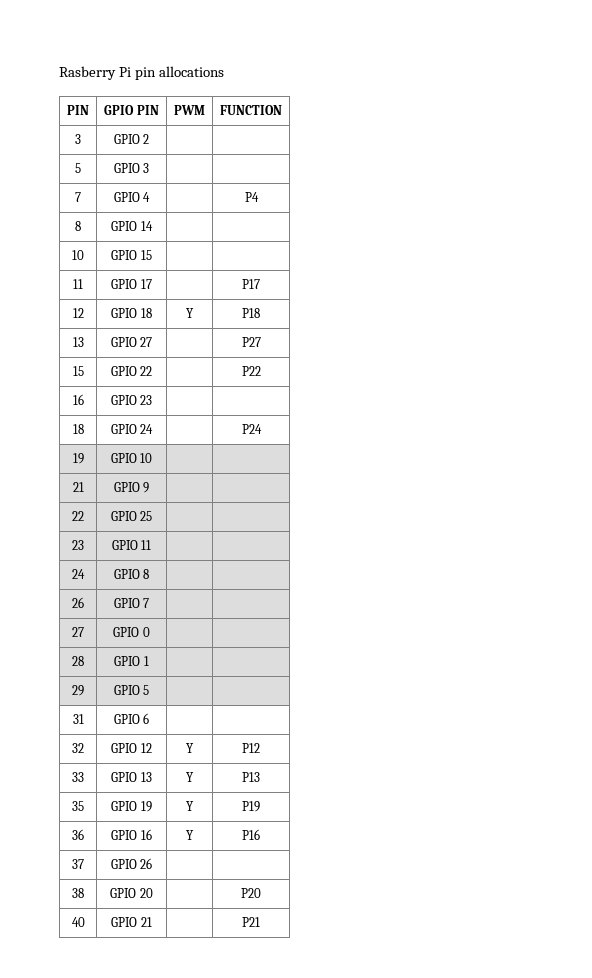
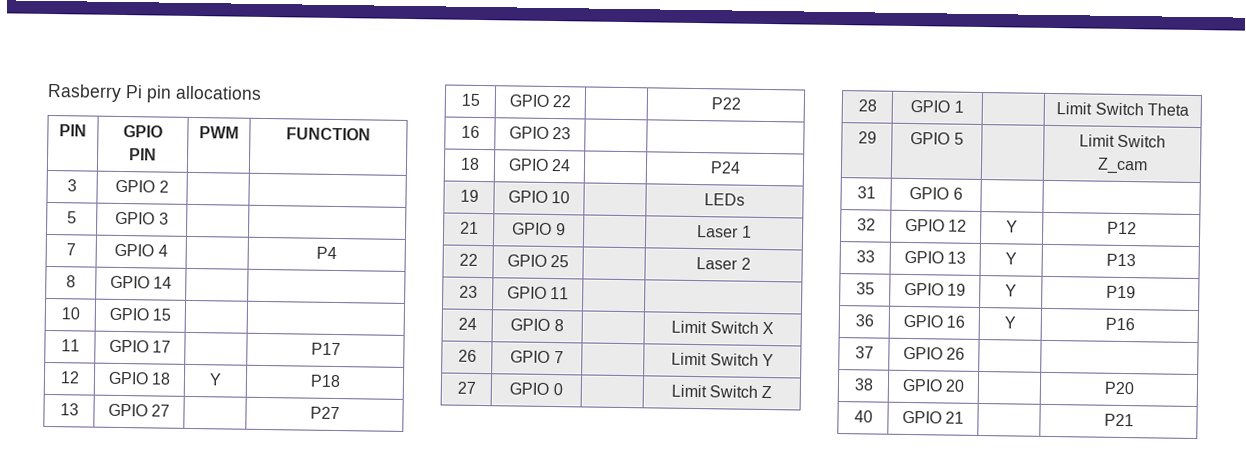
(153, 458) none -> [704,193,745,206] LEDs
(150, 487) none -> [697,225,752,238] Laser 1
(153, 516) none -> [696,257,751,270] Laser 2
(150, 574) none -> [671,320,774,335] Limit Switch X
(150, 603) none -> [671,352,774,367] Limit Switch Y
(150, 632) none -> [670,384,773,399] Limit Switch Z
(149, 661) none -> [1056,102,1189,116] Limit Switch Theta
(150, 690) none -> [1078,134,1167,148] [1096,157,1148,175] Limit Switch Z_cam

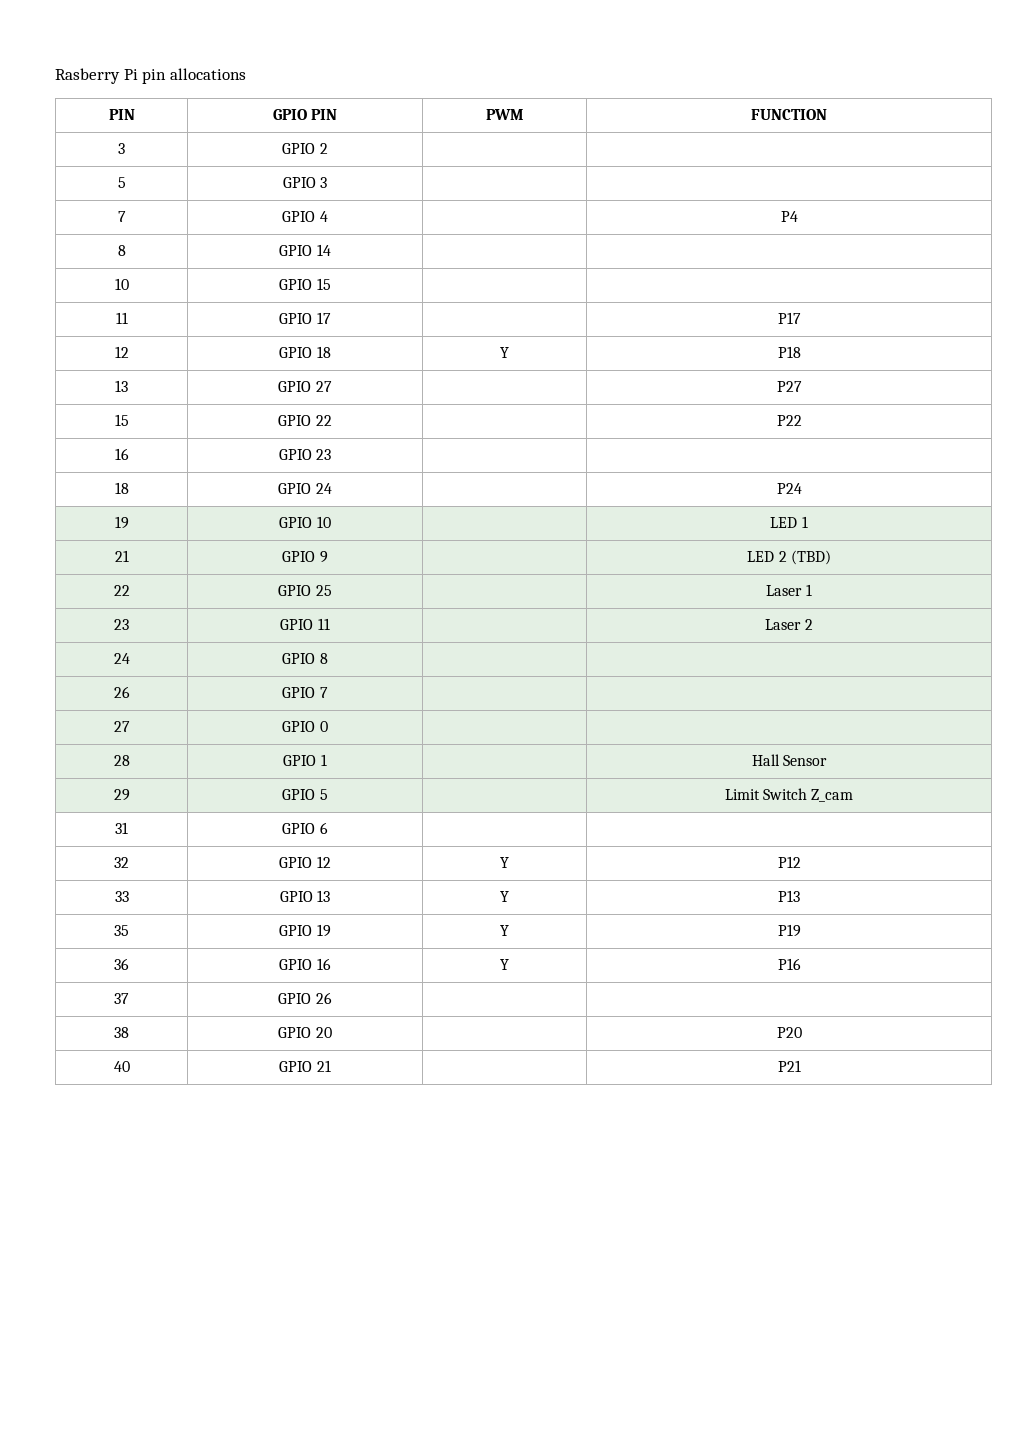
[704,193,745,206] LEDs -> [770,516,808,528] LED 1
[697,225,752,238] Laser 1 -> [747,550,831,565] LED 2 (TBD)
[740,257,751,270] 2 -> [805,584,812,596] 1
(570, 293) none -> [765,619,813,630] Laser 2
[671,320,774,335] Limit Switch X -> (328, 658) none
[671,352,774,367] Limit Switch Y -> (328, 692) none
[670,384,773,399] Limit Switch Z -> (328, 726) none
[1056,102,1189,116] Limit Switch Theta -> [751,754,828,766] Hall Sensor

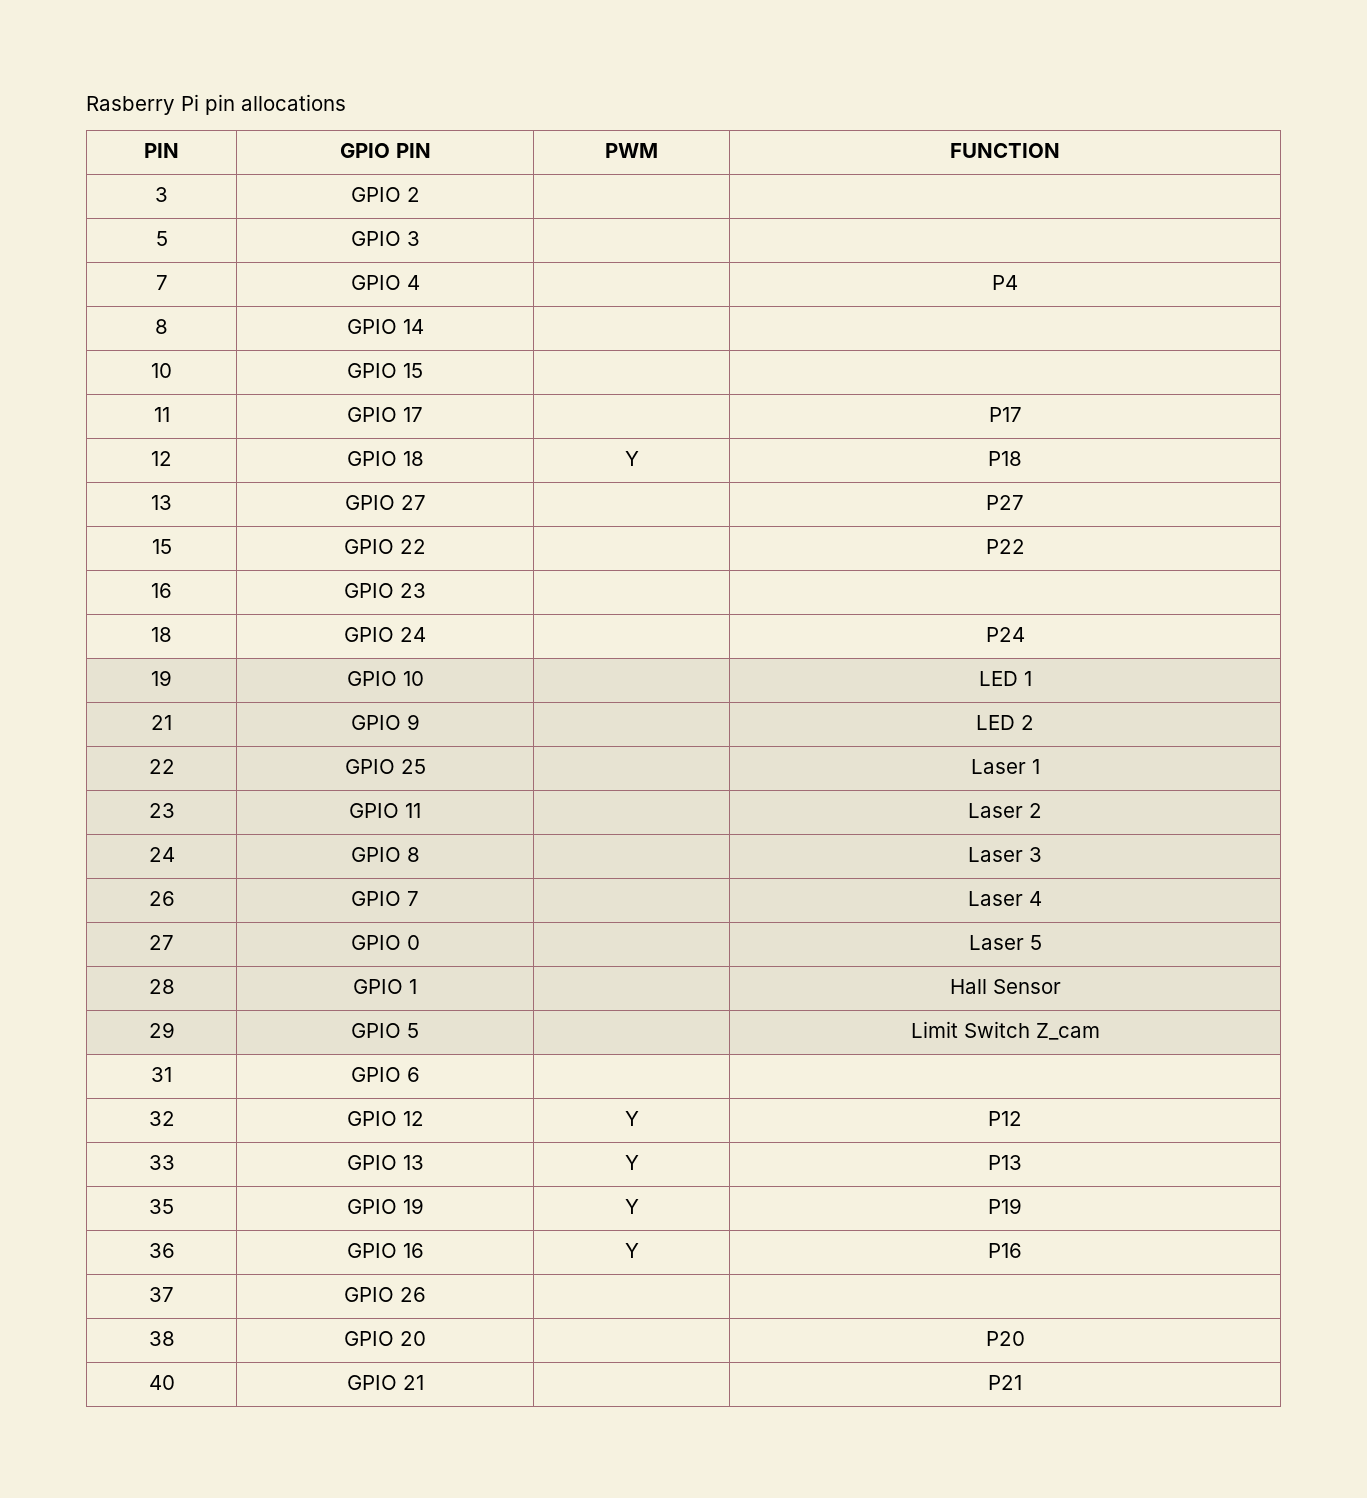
[790,550,831,565] (TBD) -> (1034, 722) none
(328, 658) none -> [968,847,1042,862] Laser 3
(328, 692) none -> [968,891,1042,906] Laser 4
(328, 726) none -> [968,935,1042,950] Laser 5

